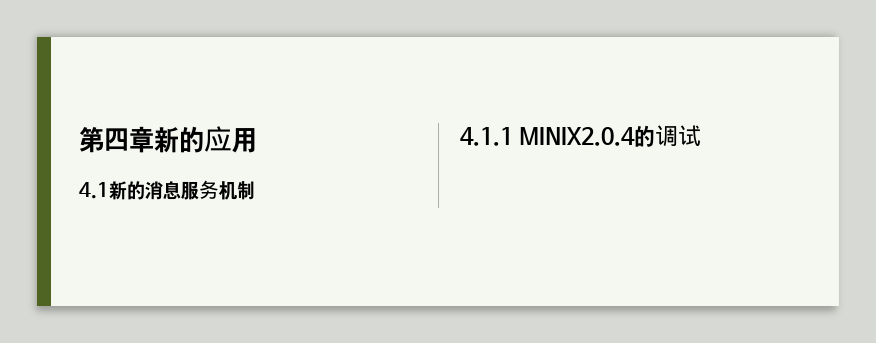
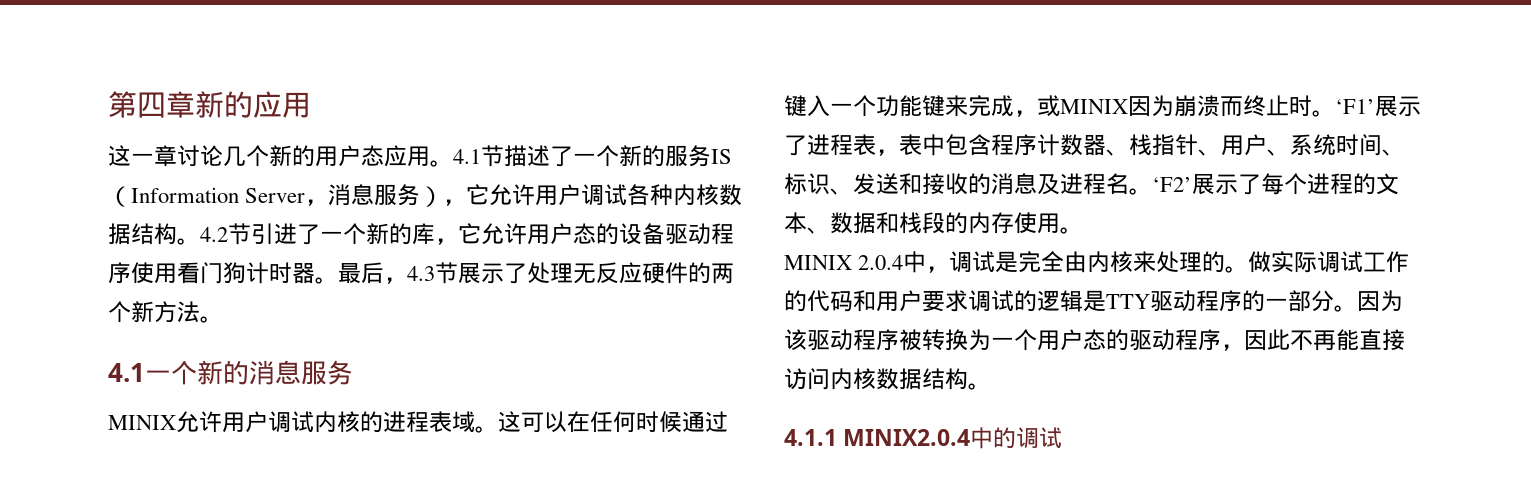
[79,180,255,200] 4.1新的消息服务机制 -> [108,145,732,167] [108,184,743,207] [108,223,734,245] [108,262,734,284] [108,301,223,323] [108,360,353,385] [108,411,728,433] [784,95,1421,117] [784,134,1405,156] [784,173,1399,195] [784,212,1083,234] [784,251,1410,273] [784,290,1403,312] [784,329,1405,351] [784,368,991,390] 这一章讨论几个新的用户态应用。4.1节描述了一个新的服务IS（Information Server，消息服务），它允许用户调试各种内核数据结构。4.2节引进了一个新的库，它允许用户态的设备驱动程序使用看门狗计时器。最后，4.3节展示了处理无反应硬件的两个新方法。 // 4.1一个新的消息服务 // MINIX允许用户调试内核的进程表域。这可以在任何时候通过键入一个功能键来完成，或MINIX因为崩溃而终止时。‘F1’展示了进程表，表中包含程序计数器、栈指针、用户、系统时间、标识、发送和接收的消息及进程名。‘F2’展示了每个进程的文本、数据和栈段的内存使用。 // MINIX 2.0.4中，调试是完全由内核来处理的。做实际调试工作的代码和用户要求调试的逻辑是TTY驱动程序的一部分。因为该驱动程序被转换为一个用户态的驱动程序，因此不再能直接访问内核数据结构。
(636, 136) none -> [970,427,994,449] 中

